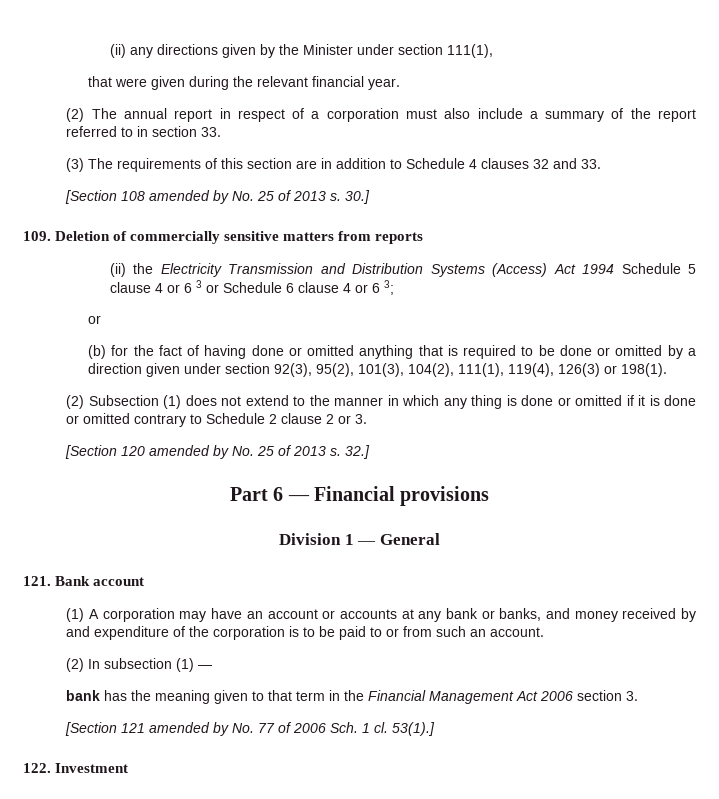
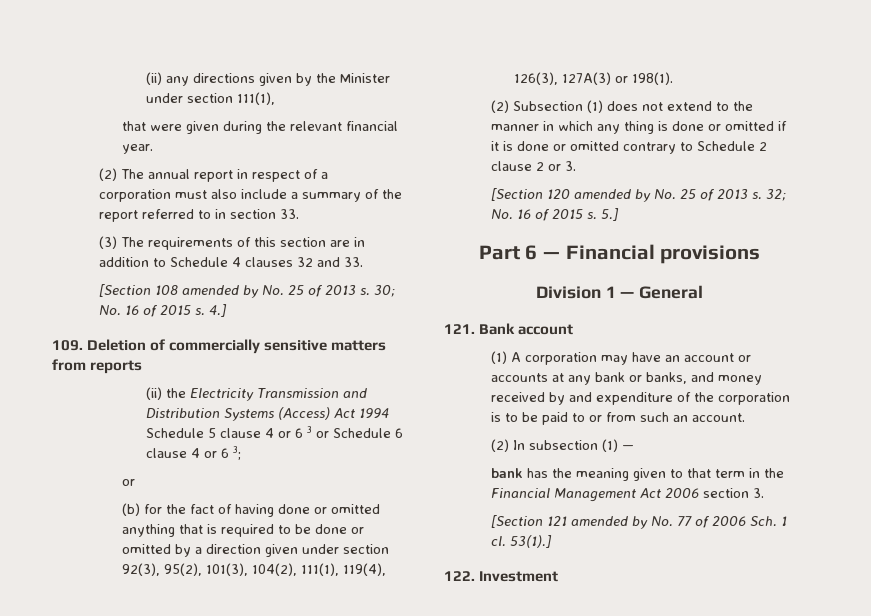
[345,190,371,204] 30.] -> [373,285,395,297] [98,304,227,317] 30; No. 16 of 2015 s. 4.]
[558,363,601,377] 126(3) -> [514,72,612,85] 126(3), 127A(3)
[345,445,371,459] 32.] -> [765,189,786,201] [490,208,619,221] 32; No. 16 of 2015 s. 5.]

